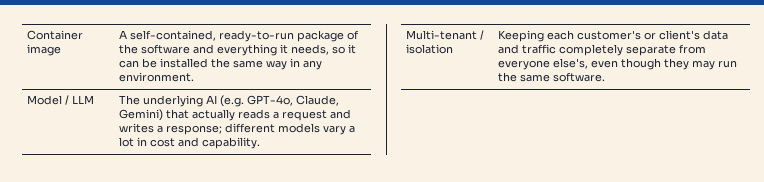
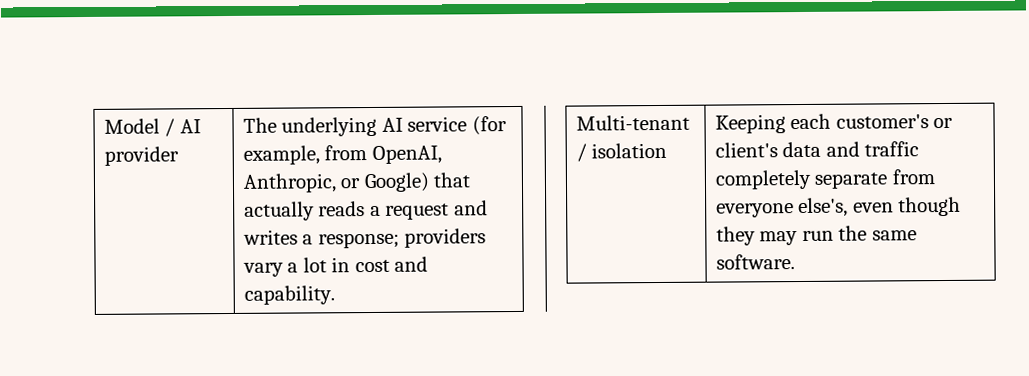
[27,30,84,40] [27,44,62,56] [119,30,360,42] [119,44,357,56] [119,58,323,70] [119,72,195,82] [27,95,95,105] [119,95,340,107] [119,109,164,121] Container image | A self-contained, ready-to-run package of the software and everything it needs, so it can be installed the same way in any environment. // Model / LLM | The underlying AI (e.g. GPT-4o, Claude, Gemini) -> [103,118,201,137] [103,146,179,166] [242,116,507,137] [242,145,442,165] [242,172,430,193] Model / AI provider | The underlying AI service (for example, from OpenAI, Anthropic, or Google)
[225,123,321,133] different models -> [404,228,487,248] providers

